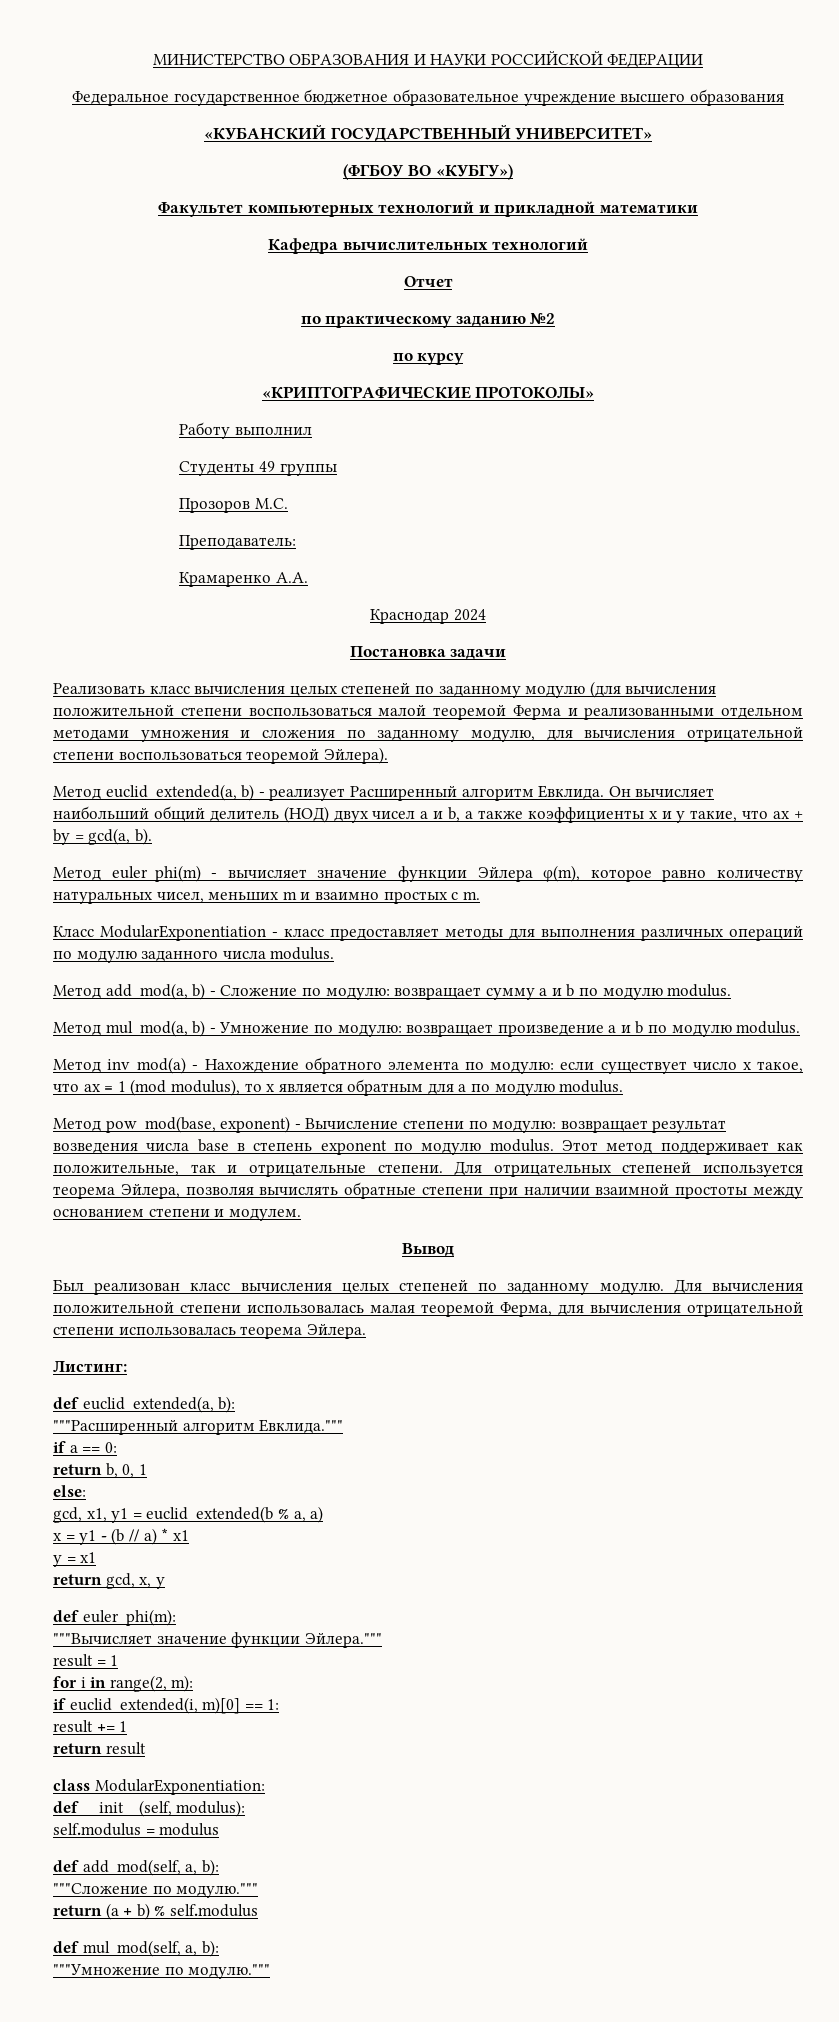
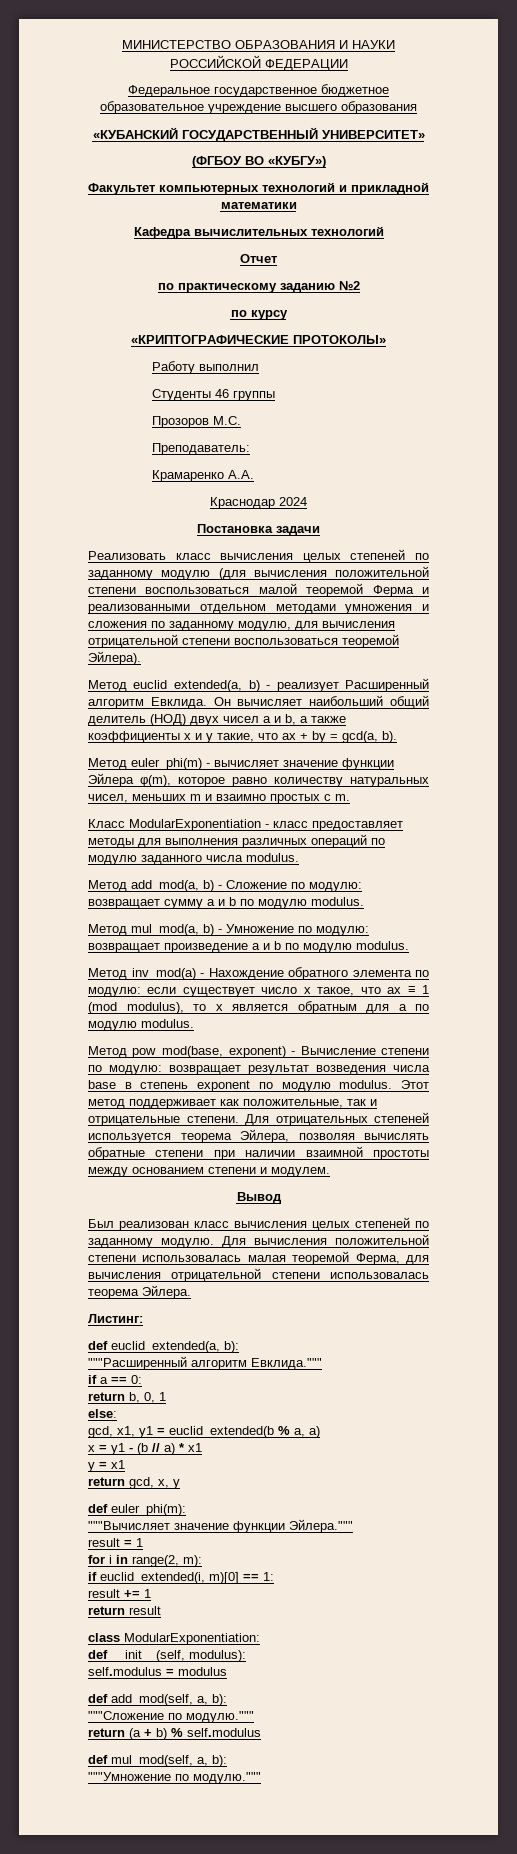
[258,461,275,472] 49 -> [214,389,229,398] 46

